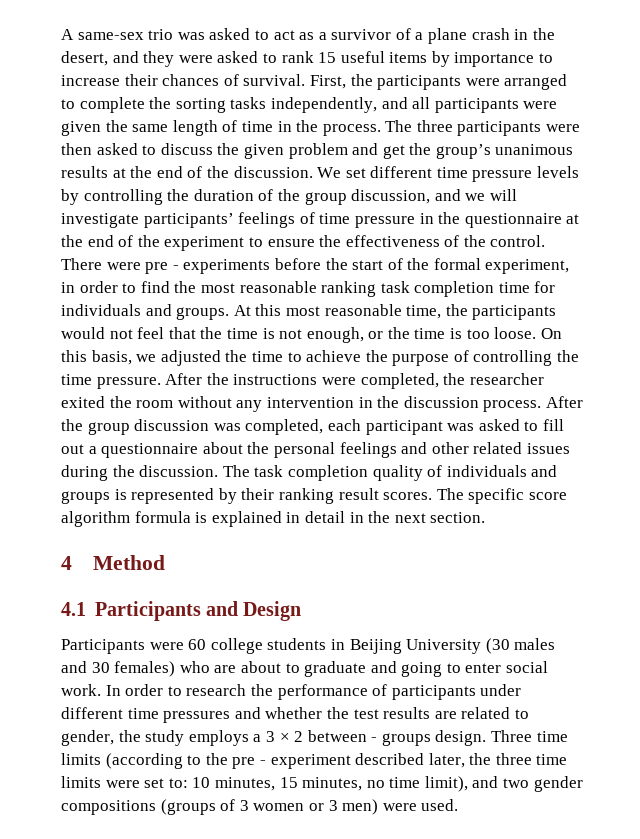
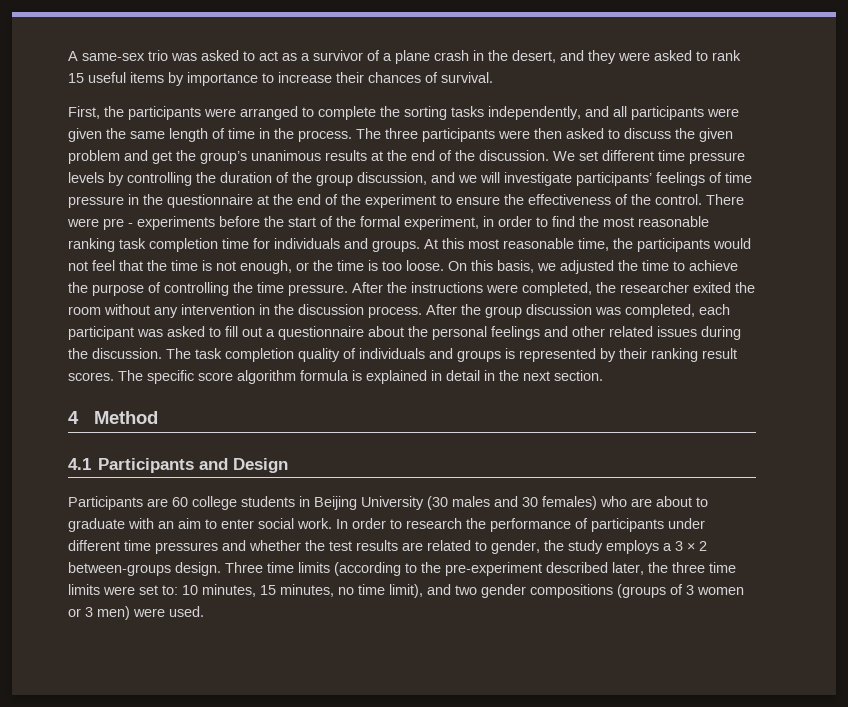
(306, 80) none -> (493, 77) //
[149,642,184,650] were -> [147,498,168,507] are
[370,661,443,677] and going -> [128,518,201,529] with an aim
[307,730,431,746] between - groups -> [68,562,171,576] between-groups
[232,754,351,769] pre - experiment -> [445,562,542,576] pre-experiment

